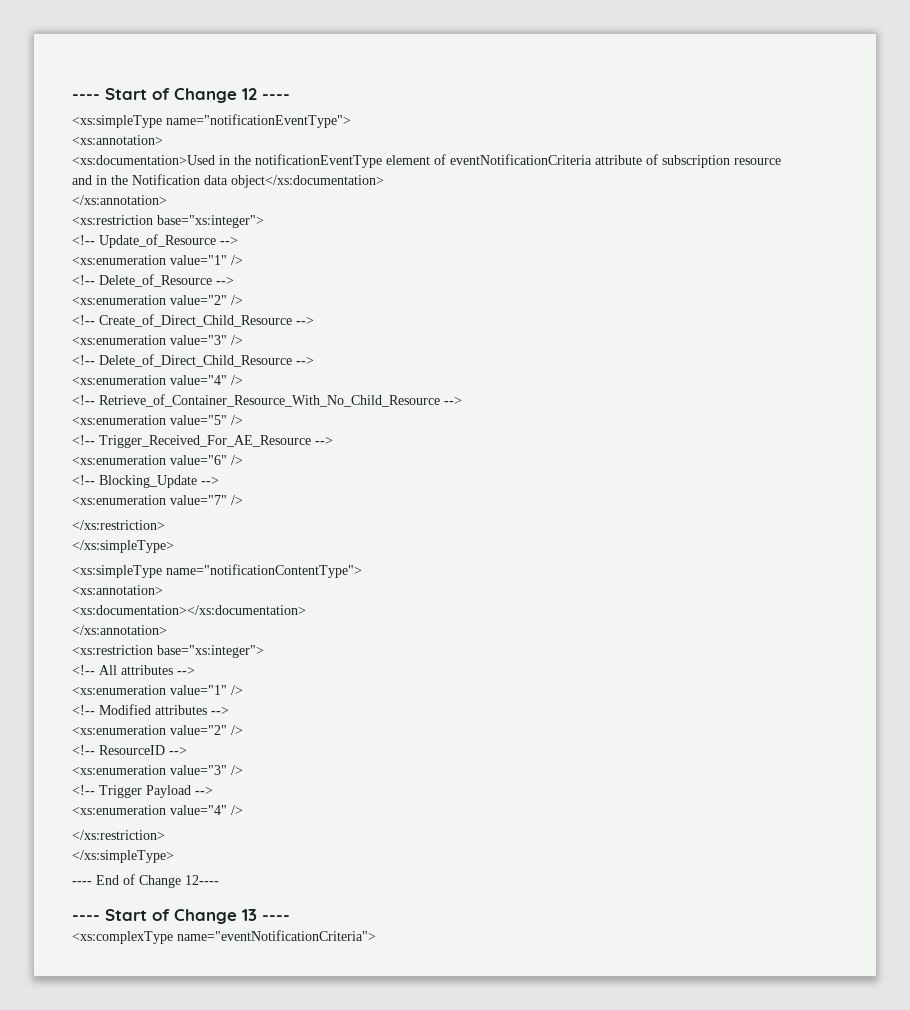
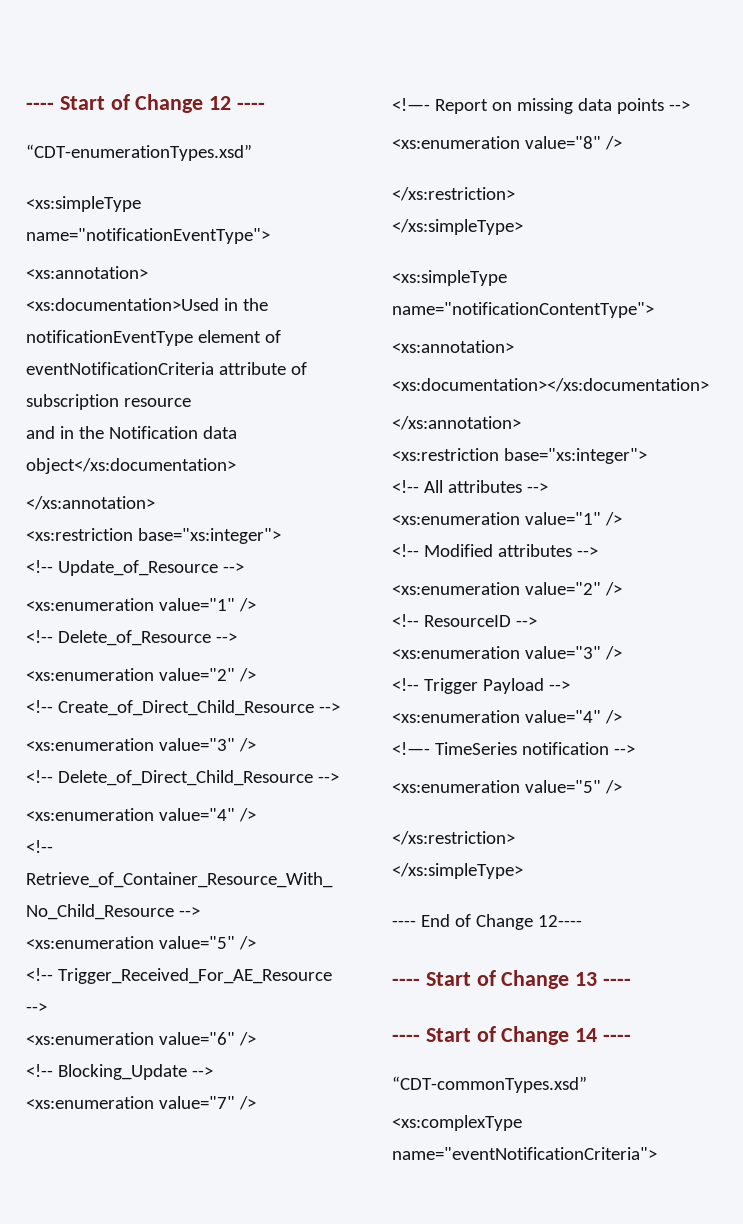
(290, 97) none -> [26,144,252,161] // “CDT-enumerationTypes.xsd”
(243, 500) none -> [392,98,690,114] [392,136,622,150] // <!—- Report on missing data points --> // <xs:enumeration value="8" />
(243, 810) none -> [392,742,635,755] [392,780,622,794] // <!—- TimeSeries notification --> // <xs:enumeration value="5" />
(290, 918) none -> [392,1026,632,1045] [392,1076,587,1093] // ---- Start of Change 14 ---- // “CDT-commonTypes.xsd”

